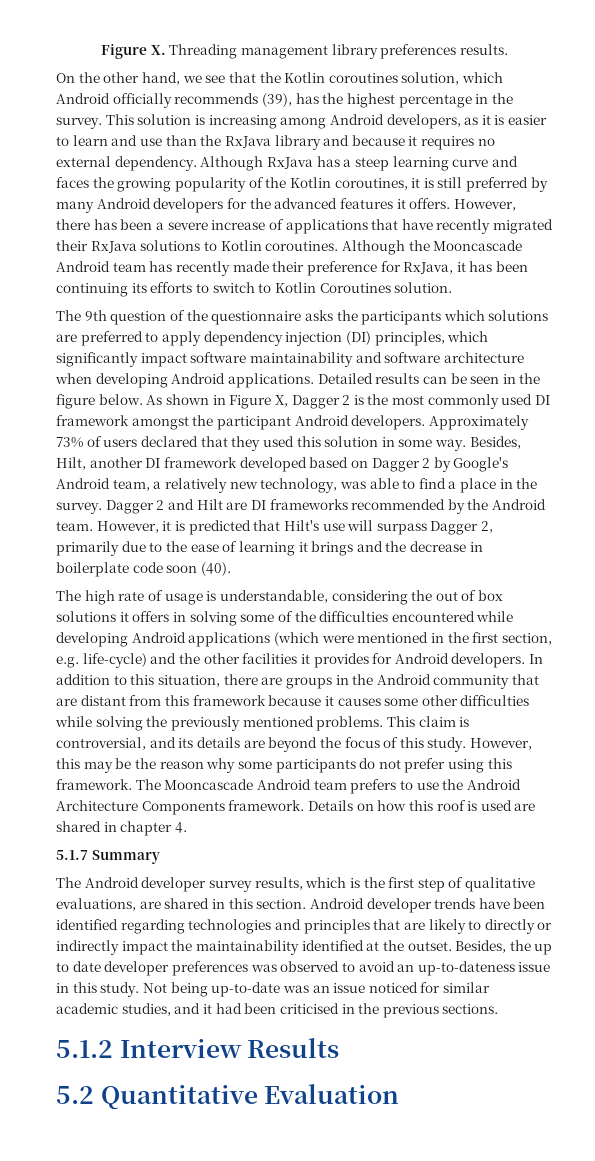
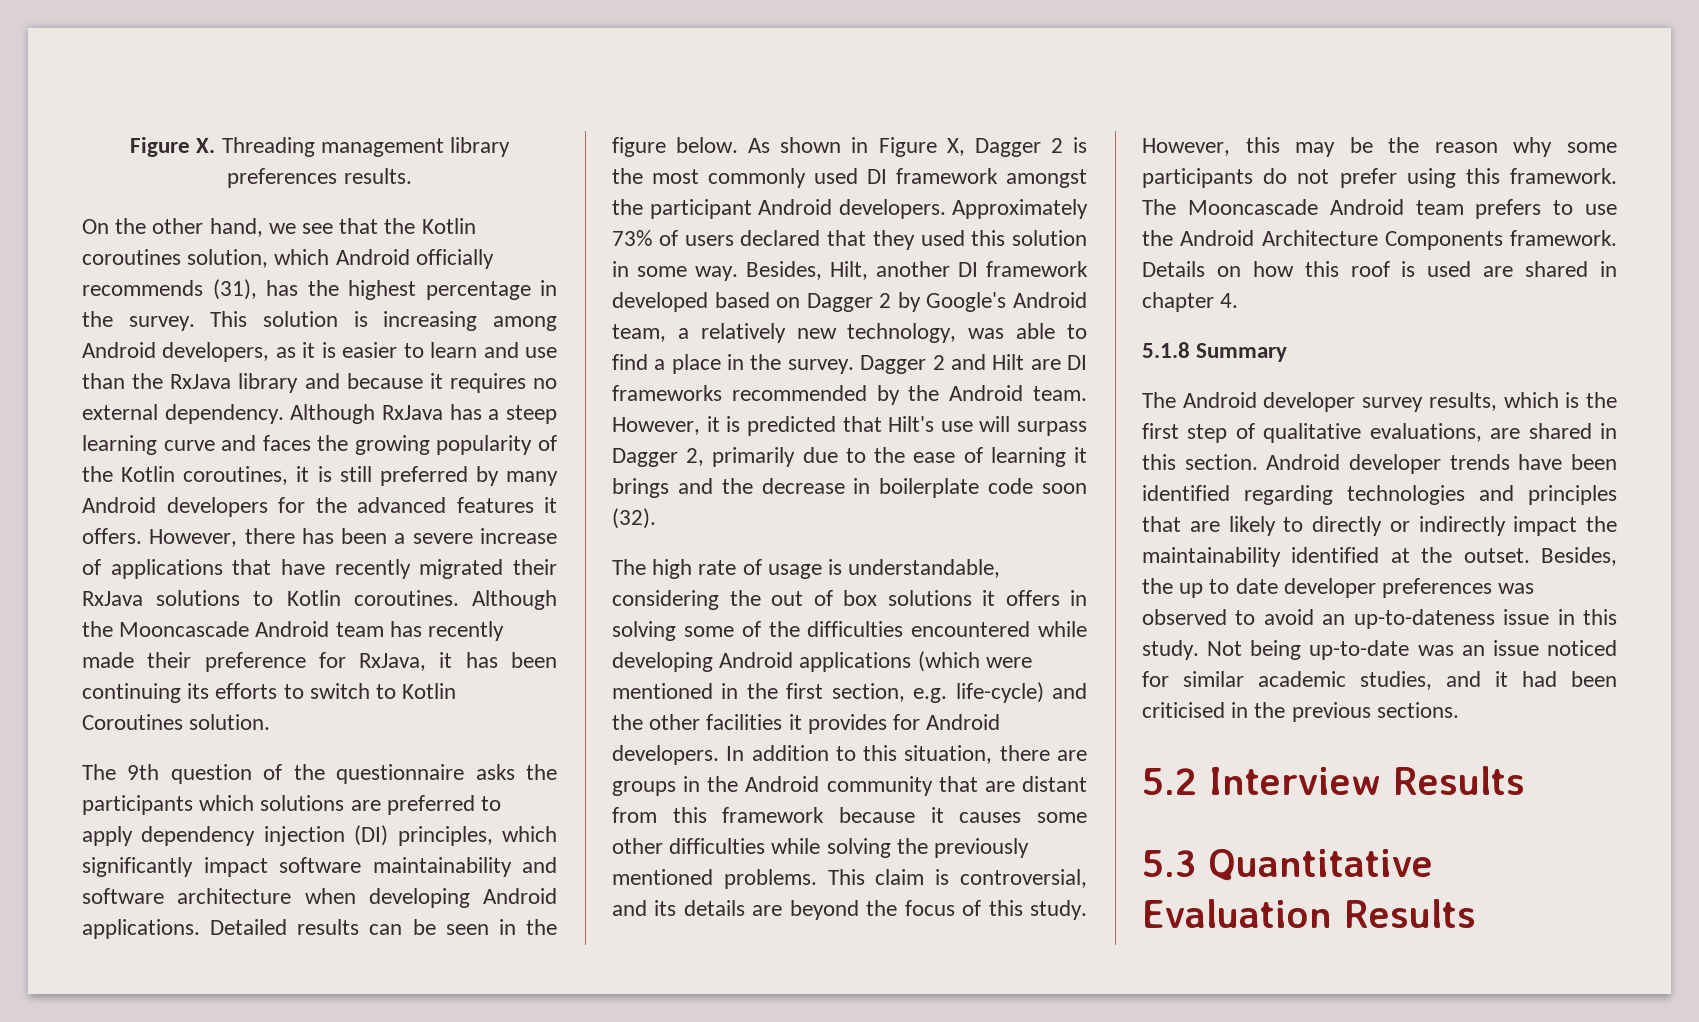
[261,93,292,107] (39), -> [212,279,257,300] (31),
[200,562,231,576] (40). -> [612,508,656,529] (32).
[56,850,88,860] 5.1.7 -> [1142,342,1190,358] 5.1.8
[56,1040,113,1058] 5.1.2 -> [1142,768,1197,795] 5.2
[56,1086,94,1104] 5.2 -> [1142,850,1196,877] 5.3
(400, 1094) none -> [1344,899,1476,928] Results

